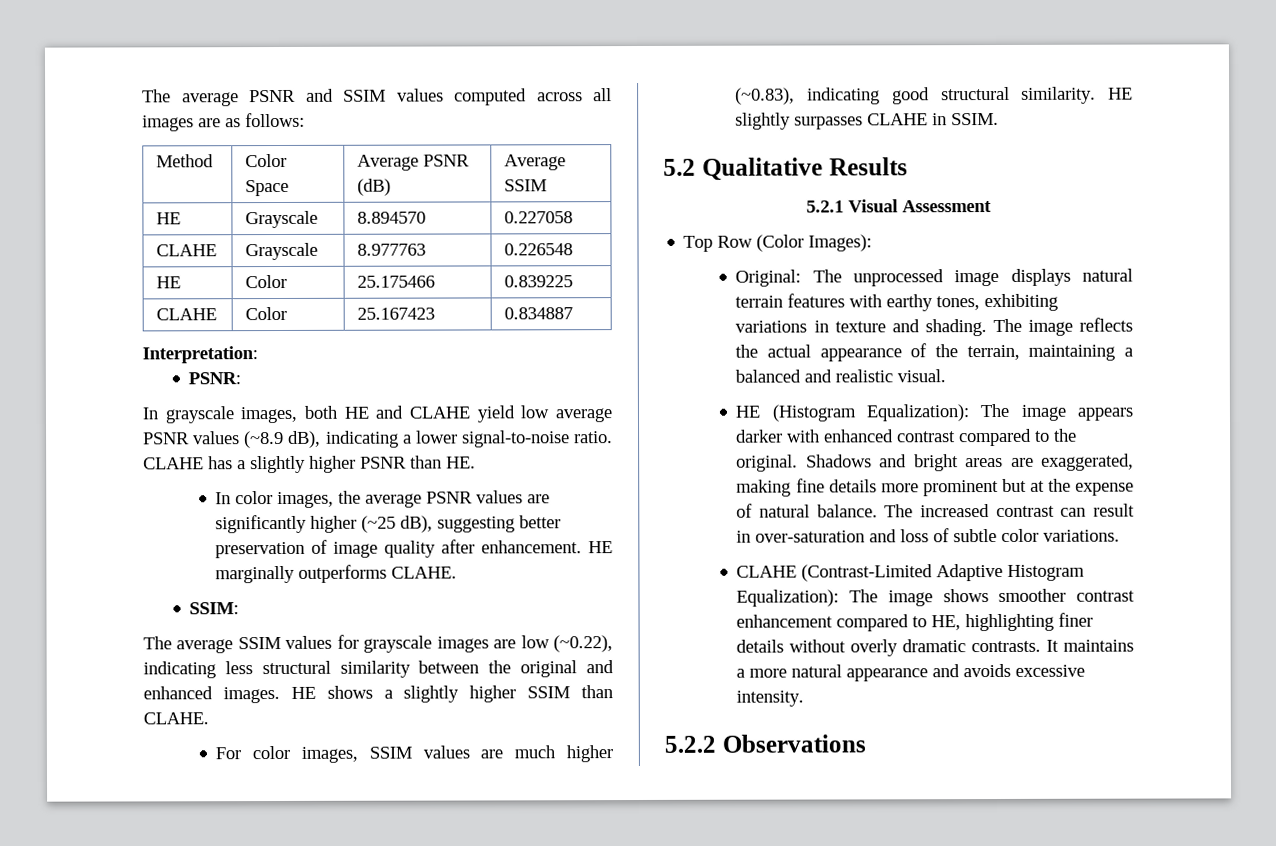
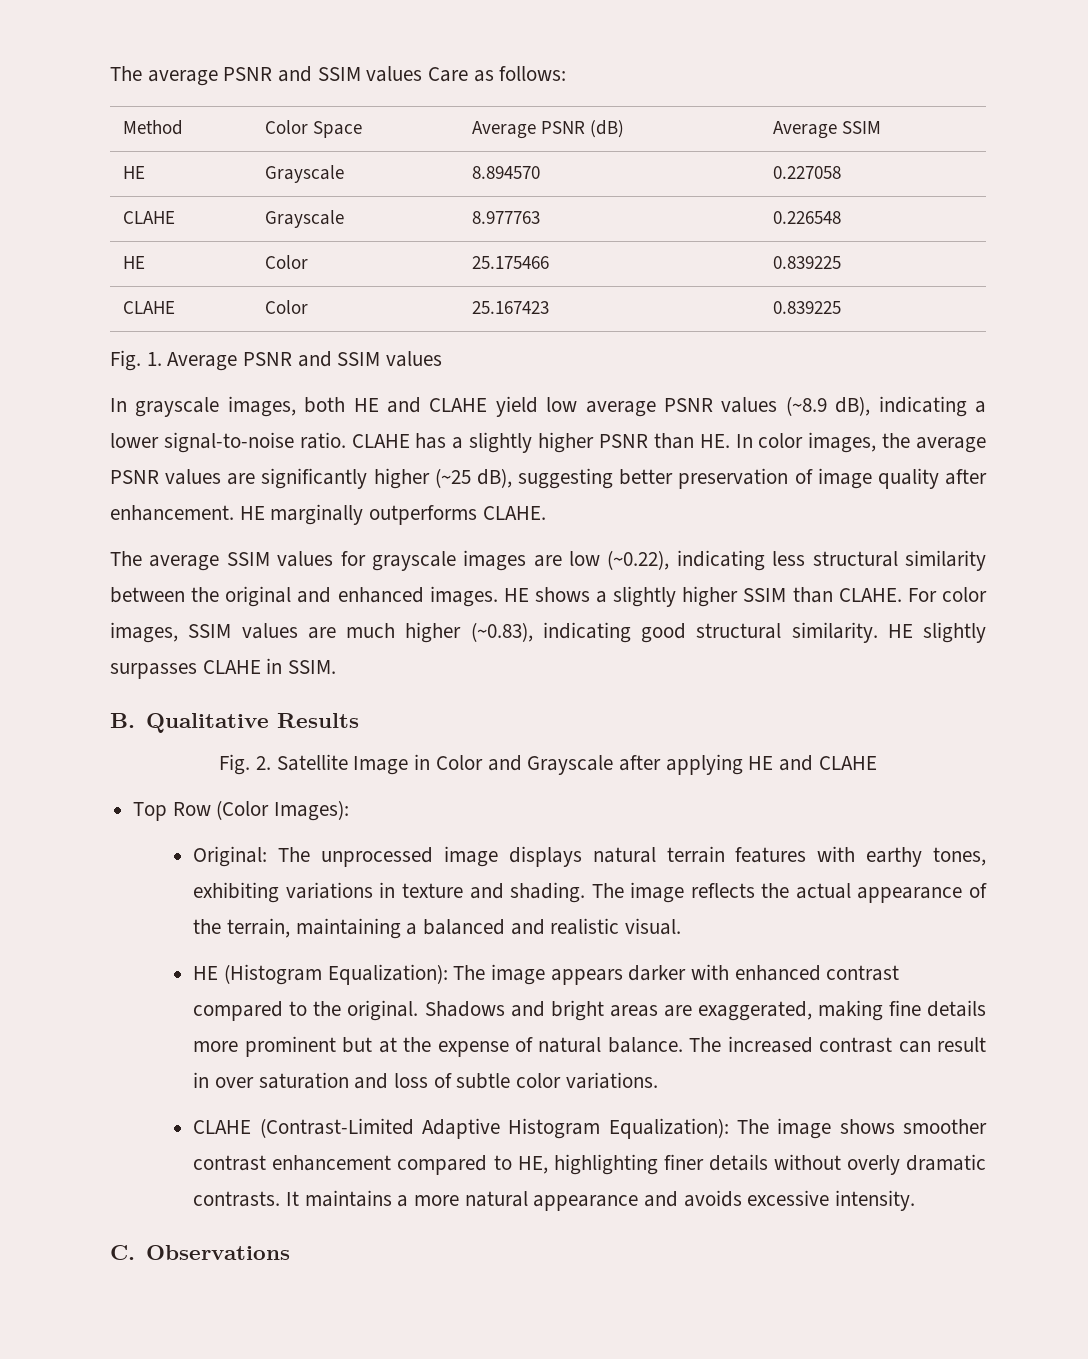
[454,88,612,106] [142,115,221,132] computed across all images are -> [428,67,469,82] Care
[504,307,574,320] [142,346,258,364] [188,372,242,385] 0.834887 // Interpretation: // PSNR: -> [772,301,841,314] [110,350,443,371] 0.839225 // Fig. 1. Average PSNR and SSIM values
(476, 462) // -> (730, 441) none
[189,602,240,615] // SSIM: -> (546, 513) none
(209, 718) // -> (902, 595) none
[663,158,696,176] 5.2 -> [110,713,135,728] B.
[805,199,992,213] 5.2.1 Visual Assessment -> [219,754,877,775] Fig. 2. Satellite Image in Color and Grayscale after applying HE and CLAHE
[755,530,866,543] over-saturation -> [214,1072,349,1089] over saturation
[664,735,716,753] 5.2.2 -> [110,1245,135,1260] C.

